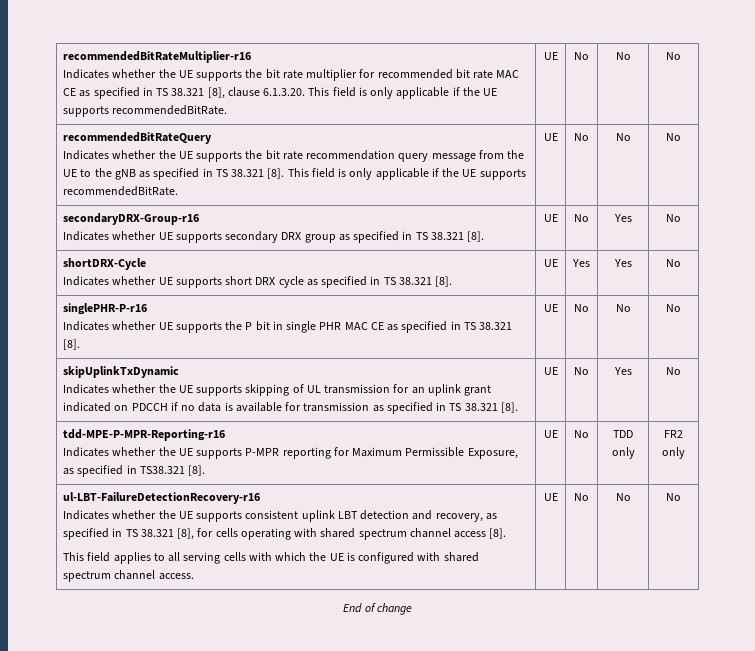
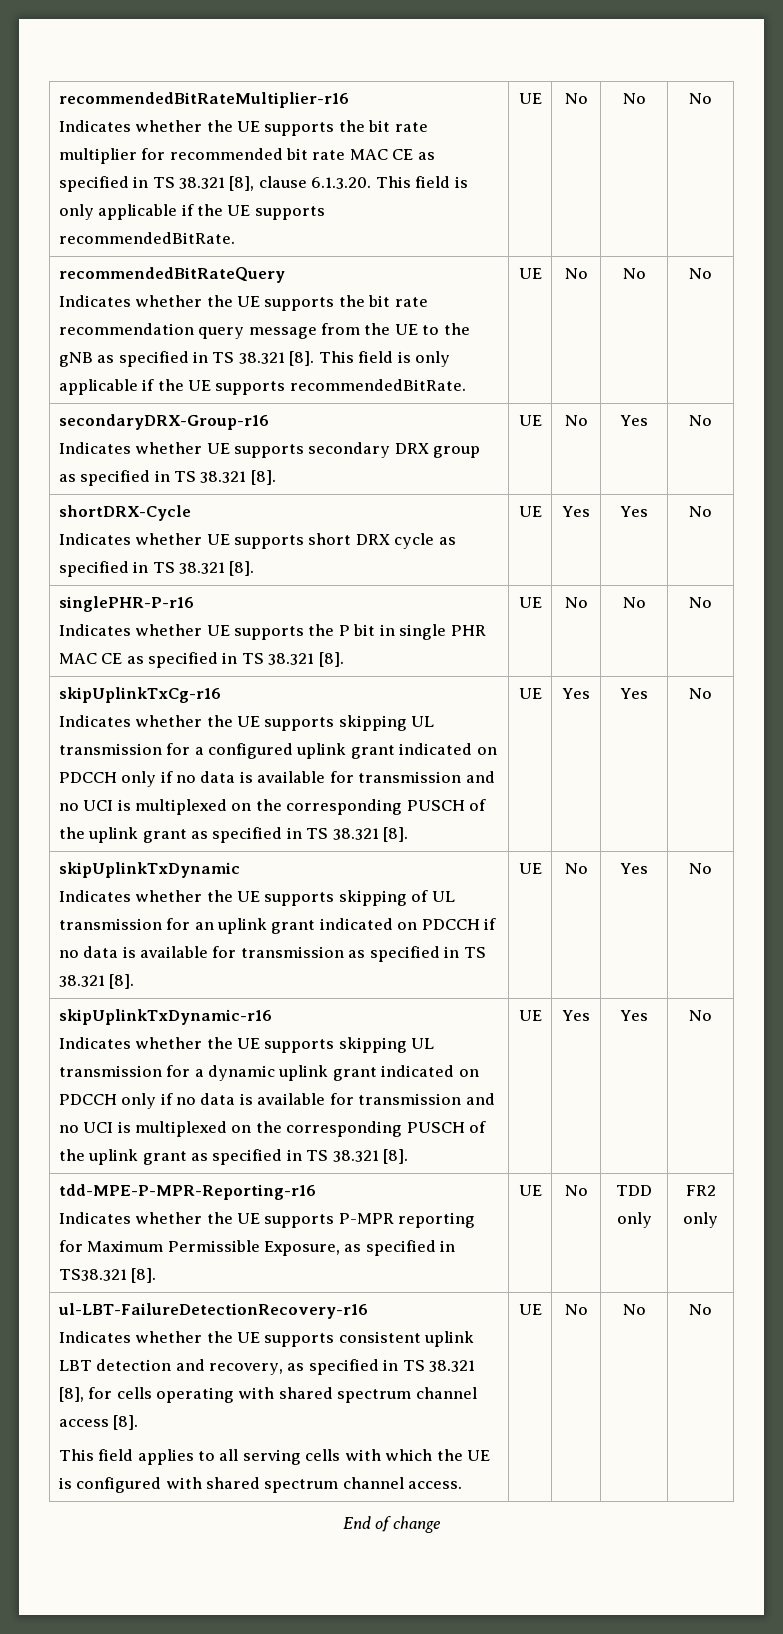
(681, 308) none -> [58,687,221,703] [58,715,435,731] [58,743,497,759] [58,771,495,787] [58,799,487,815] [58,827,409,843] [518,688,542,699] [562,688,591,699] [620,688,649,699] [689,688,712,699] // skipUplinkTxCg-r16 // Indicates whether the UE supports skipping UL transmission for a configured uplink grant indicated on PDCCH only if no data is available for transmission and no UCI is multiplexed on the corresponding PUSCH of the uplink grant as specified in TS 38.321 [8]. | UE | Yes | Yes | No
(681, 371) none -> [58,1009,272,1025] [58,1037,435,1053] [58,1065,479,1081] [58,1093,495,1109] [58,1121,487,1137] [58,1149,409,1165] [518,1010,542,1021] [562,1010,591,1021] [620,1010,649,1021] [689,1010,712,1021] // skipUplinkTxDynamic-r16 // Indicates whether the UE supports skipping UL transmission for a dynamic uplink grant indicated on PDCCH only if no data is available for transmission and no UCI is multiplexed on the corresponding PUSCH of the uplink grant as specified in TS 38.321 [8]. | UE | Yes | Yes | No

